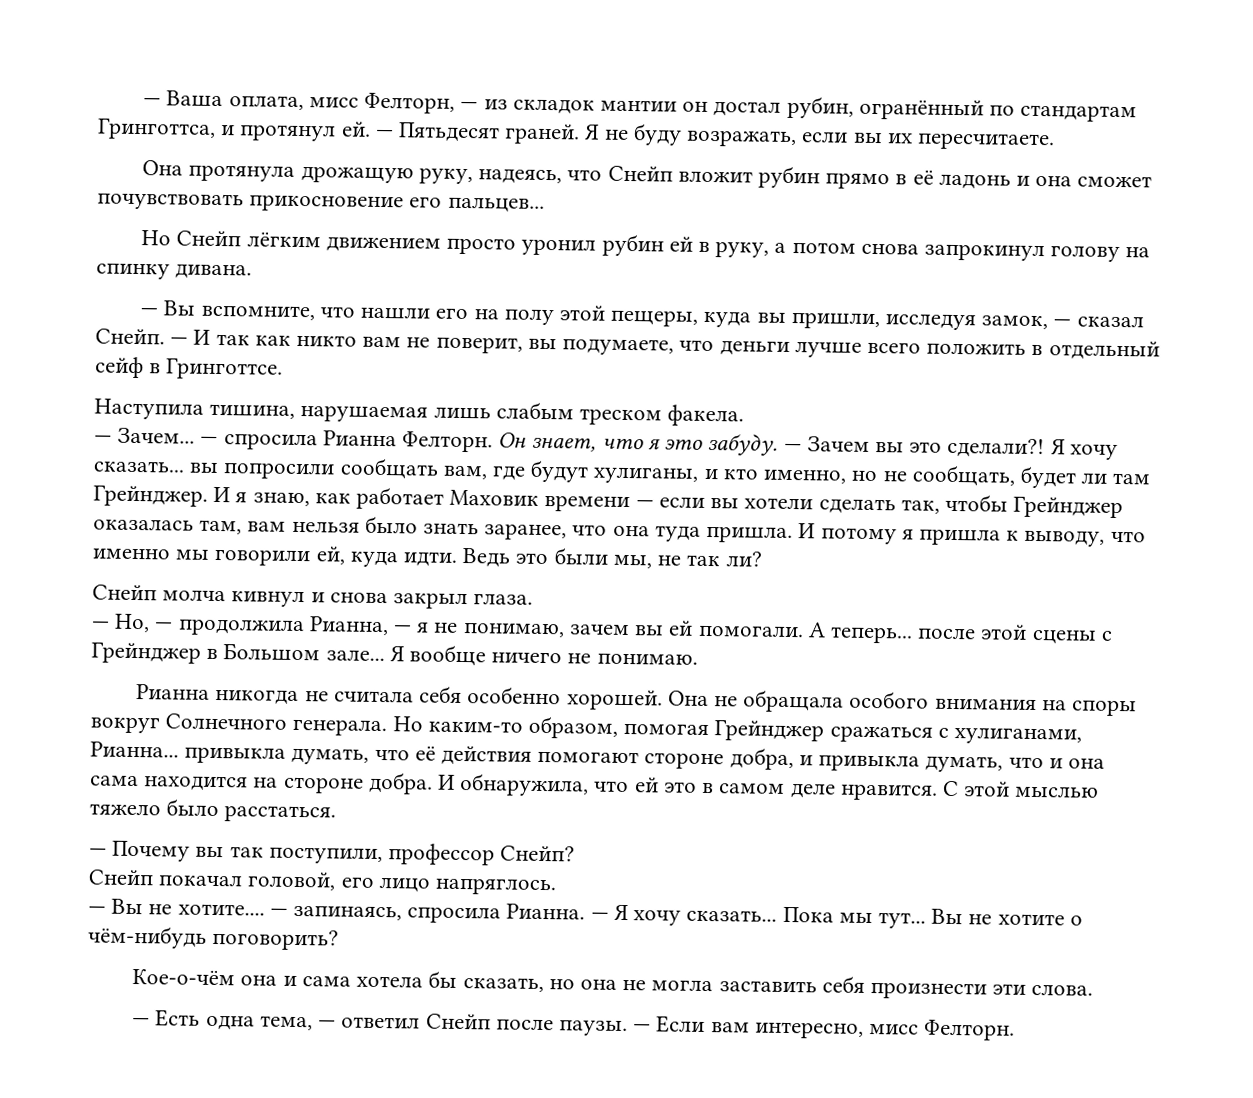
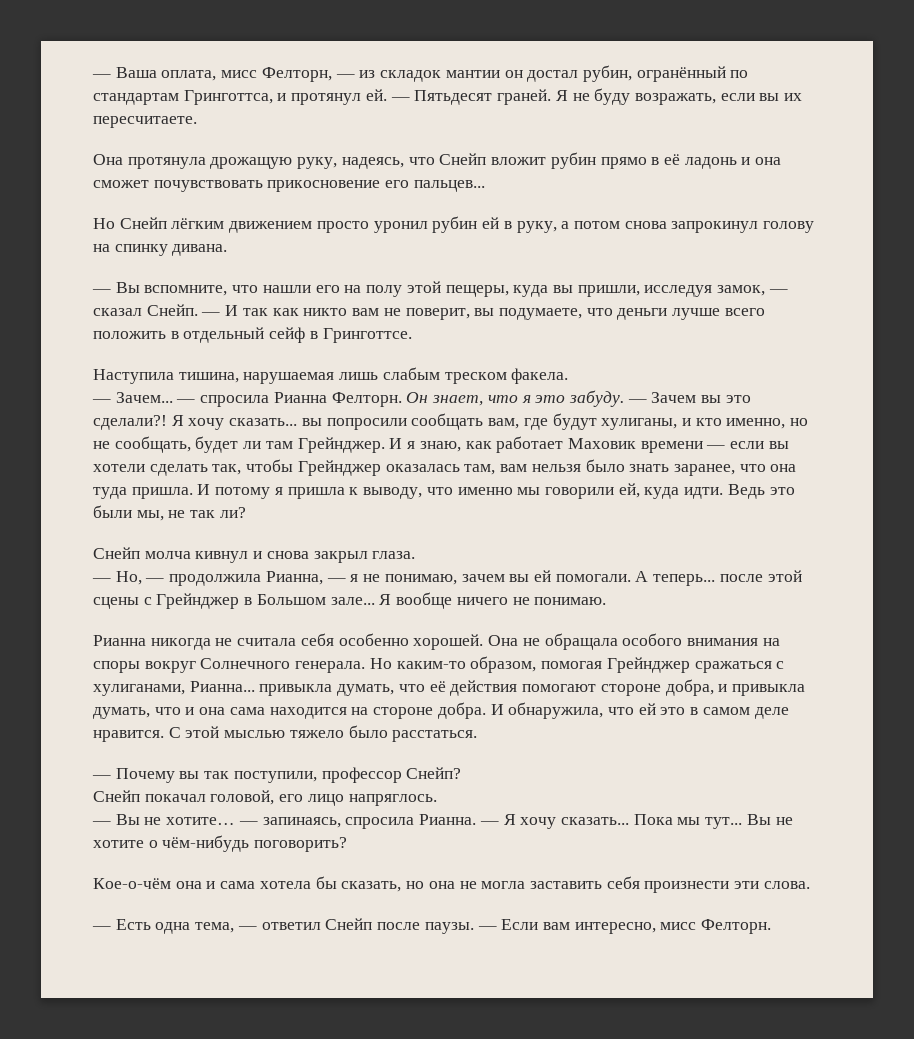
[177,903,265,916] хотите.... -> [166,817,236,825] хотите…

